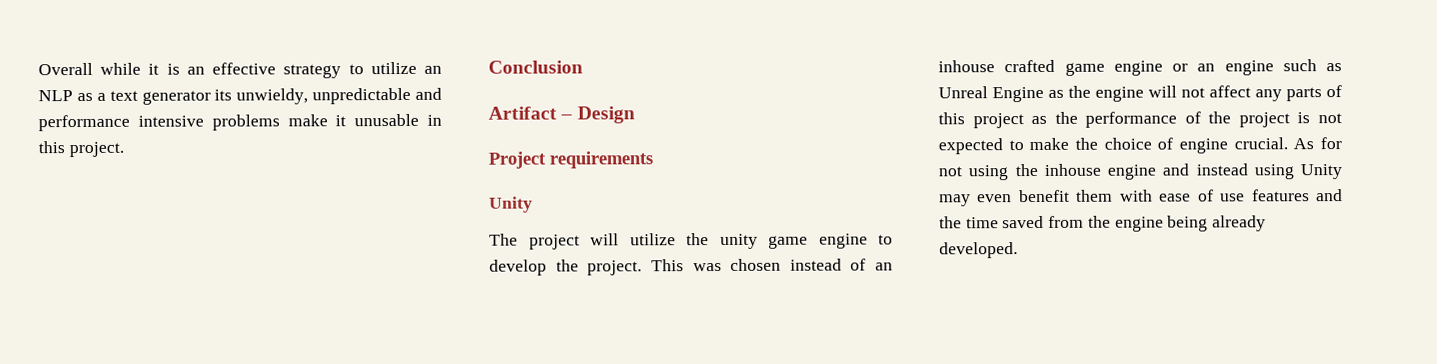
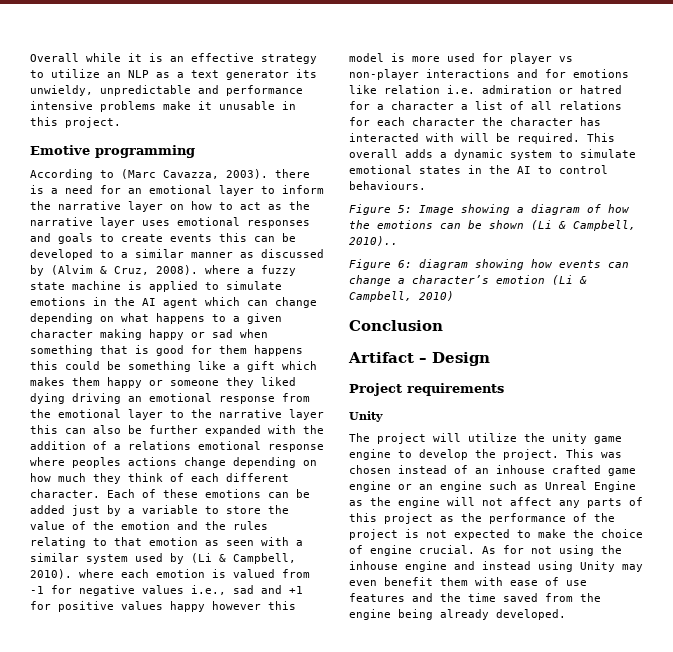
(124, 149) none -> [30,145,195,158] [30,169,310,180] [30,185,324,196] [30,201,310,212] [30,217,310,228] [30,233,296,244] [30,249,324,260] [30,265,296,276] [30,281,282,292] [30,297,317,308] [30,313,282,324] [30,329,268,340] [30,345,303,356] [30,361,317,372] [30,377,296,388] [30,393,310,404] [30,409,324,420] [30,425,324,436] [30,441,324,452] [30,457,317,468] [30,473,289,484] [30,489,310,498] [30,505,289,516] [30,521,268,530] [30,537,303,548] [30,553,296,564] [30,569,310,579] [30,585,303,596] [30,601,296,612] [349,53,573,64] [349,69,629,80] [349,85,622,94] [349,101,622,110] [349,117,601,126] [349,133,615,144] [349,149,636,160] [349,165,608,174] [349,181,426,190] [349,204,630,215] [349,220,636,231] [349,236,398,246] [349,259,629,270] [349,275,587,286] [349,291,454,302] // Emotive programming // According to (Marc Cavazza, 2003). there is a need for an emotional layer to inform the narrative layer on how to act as the narrative layer uses emotional responses and goals to create events this can be developed to a similar manner as discussed by (Alvim & Cruz, 2008). where a fuzzy state machine is applied to simulate emotions in the AI agent which can change depending on what happens to a given character making happy or sad when something that is good for them happens this could be something like a gift which makes them happy or someone they liked dying driving an emotional response from the emotional layer to the narrative layer this can also be further expanded with the addition of a relations emotional response where peoples actions change depending on how much they think of each different character. Each of these emotions can be added just by a variable to store the value of the emotion and the rules relating to that emotion as seen with a similar system used by (Li & Campbell, 2010). where each emotion is valued from -1 for negative values i.e., sad and +1 for positive values happy however this model is more used for player vs non-player interactions and for emotions like relation i.e. admiration or hatred for a character a list of all relations for each character the character has interacted with will be required. This overall adds a dynamic system to simulate emotional states in the AI to control behaviours. // Figure 5: Image showing a diagram of how the emotions can be shown (Li & Campbell, 2010).. // Figure 6: diagram showing how events can change a character’s emotion (Li & Campbell, 2010)

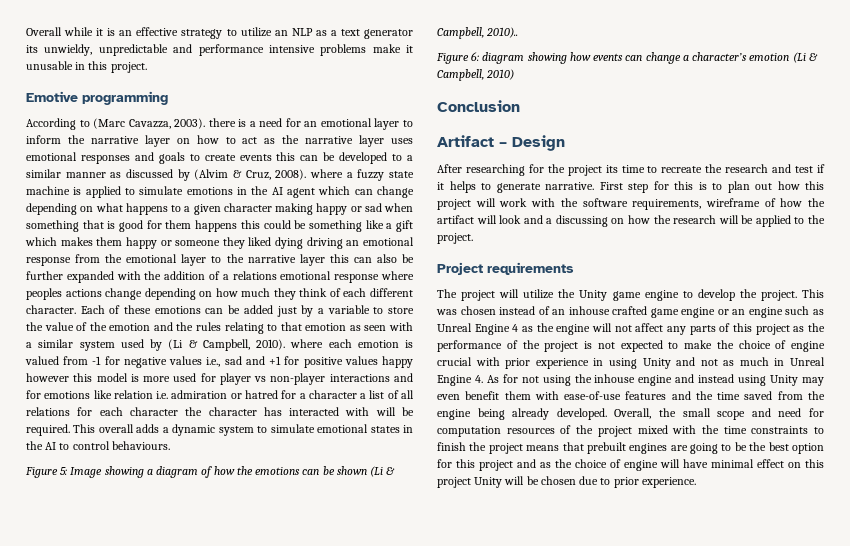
(490, 359) none -> [437,164,825,176] [437,181,824,193] [437,198,825,210] [437,215,825,227] [437,233,473,244] // After researching for the project its time to recreate the research and test if it helps to generate narrative. First step for this is to plan out how this project will work with the software requirements, wireframe of how the artifact will look and a discussing on how the research will be applied to the project.
[349,411,383,422] // Unity -> (574, 268) none
[552,433,587,444] unity -> [579,290,608,301] Unity
(636, 486) none -> [512,324,519,332] 4
[419,545,475,554] crucial. -> [437,357,825,369] [437,375,483,386] crucial with prior experience in using Unity and not as much in Unreal Engine 4.
[510,577,587,586] ease of use -> [564,391,622,400] ease-of-use
(566, 614) none -> [614,408,824,420] [437,425,824,437] [437,442,824,454] [437,459,824,471] [437,476,696,488] Overall, the small scope and need for computation resources of the project mixed with the time constraints to finish the project means that prebuilt engines are going to be the best option for this project and as the choice of engine will have minimal effect on this project Unity will be chosen due to prior experience.

